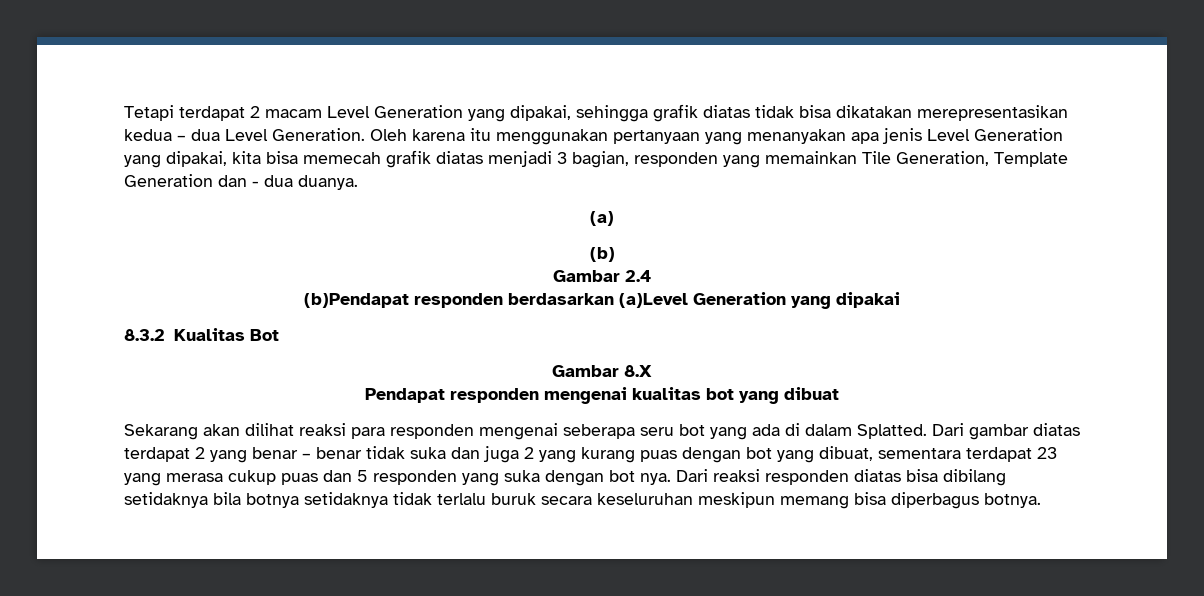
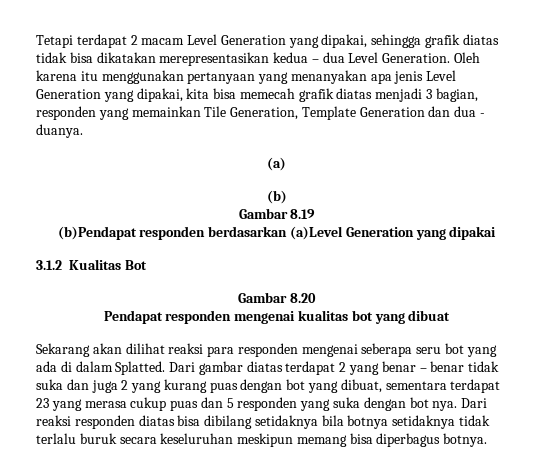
[252,175,293,187] - dua -> [454,106,486,117] dua -
[625,270,651,282] 2.4 -> [290,209,316,219] 8.19
[124,329,165,341] 8.3.2 -> [36,260,62,270] 3.1.2
[624,365,652,377] 8.X -> [289,293,316,303] 8.20

